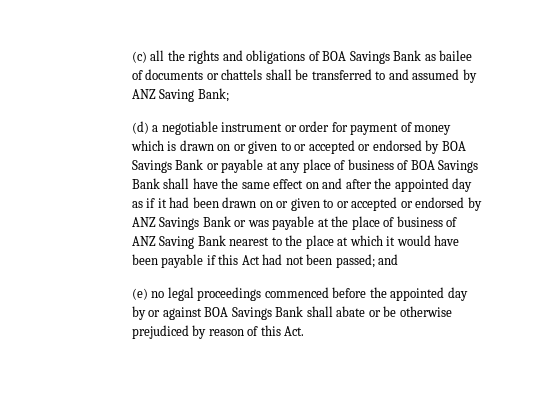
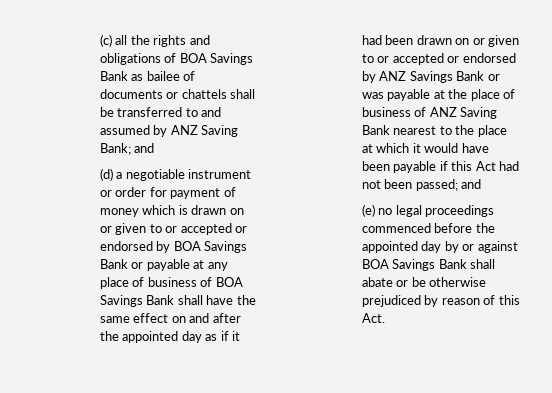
(229, 95) none -> [134,143,155,153] and

